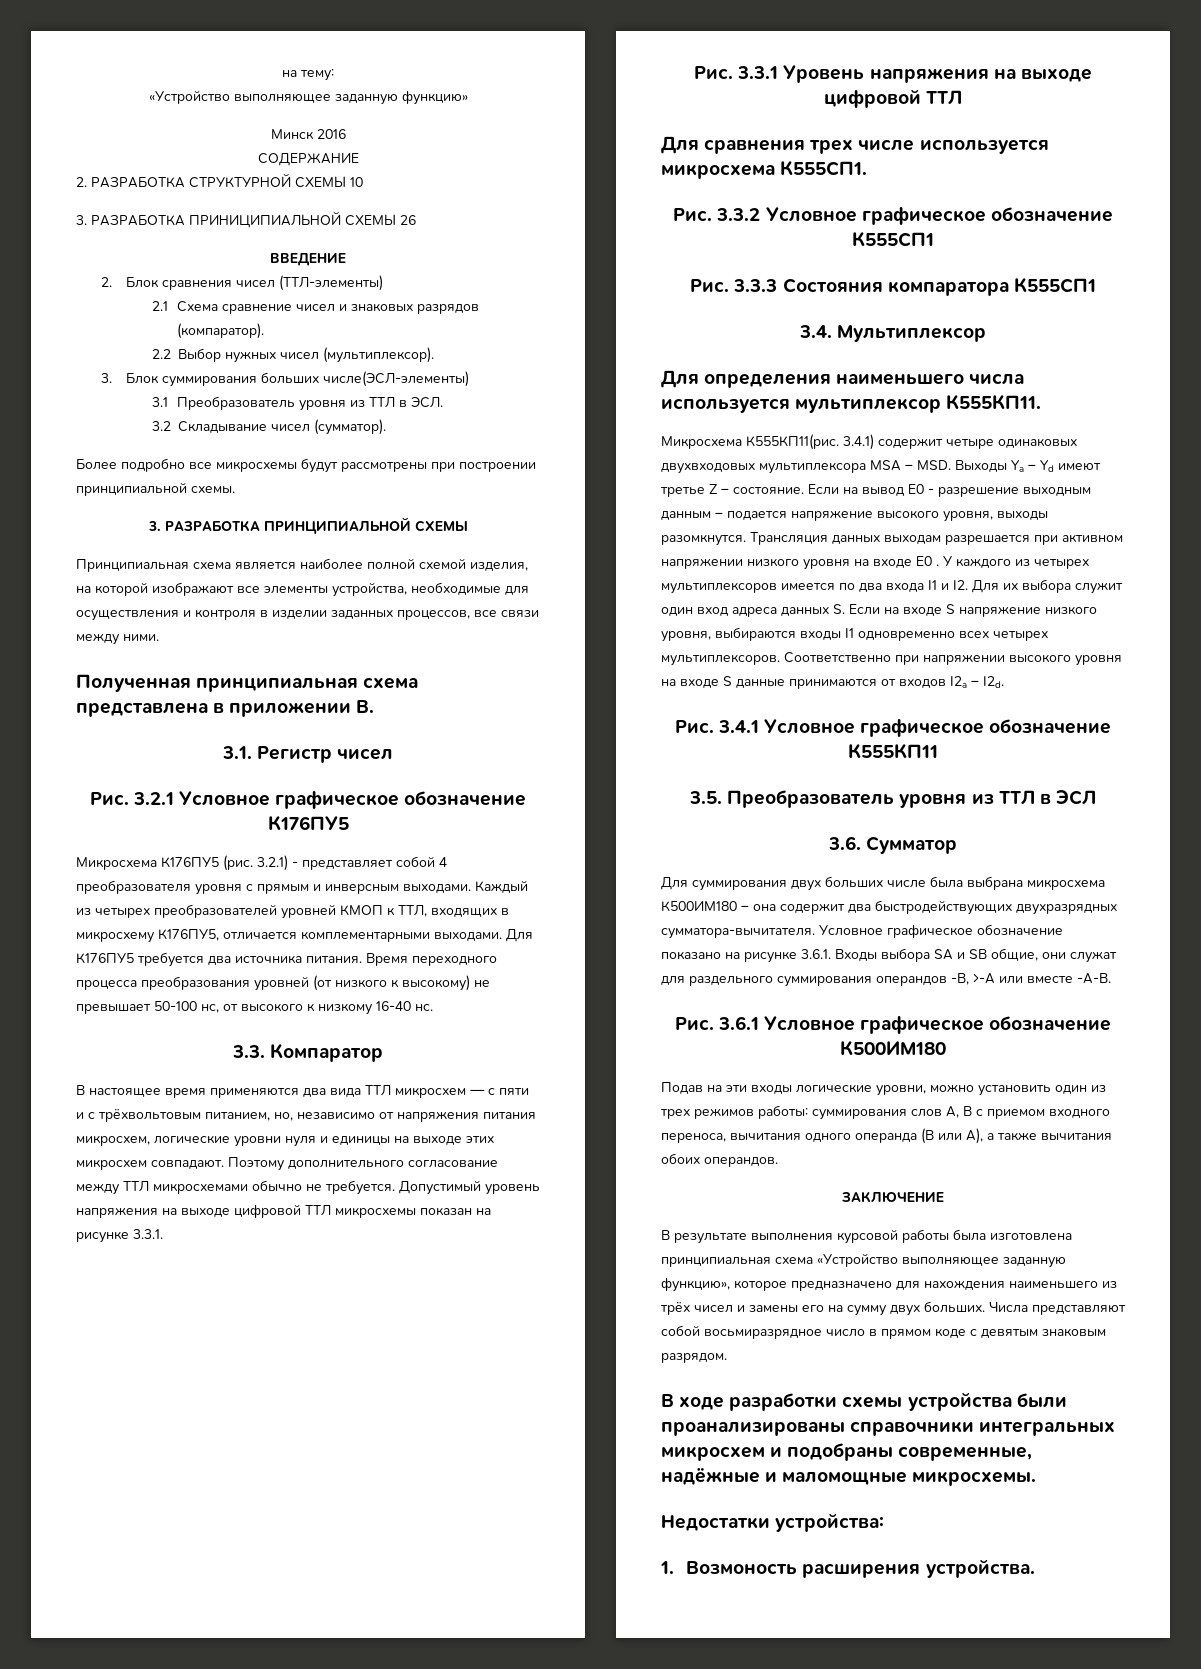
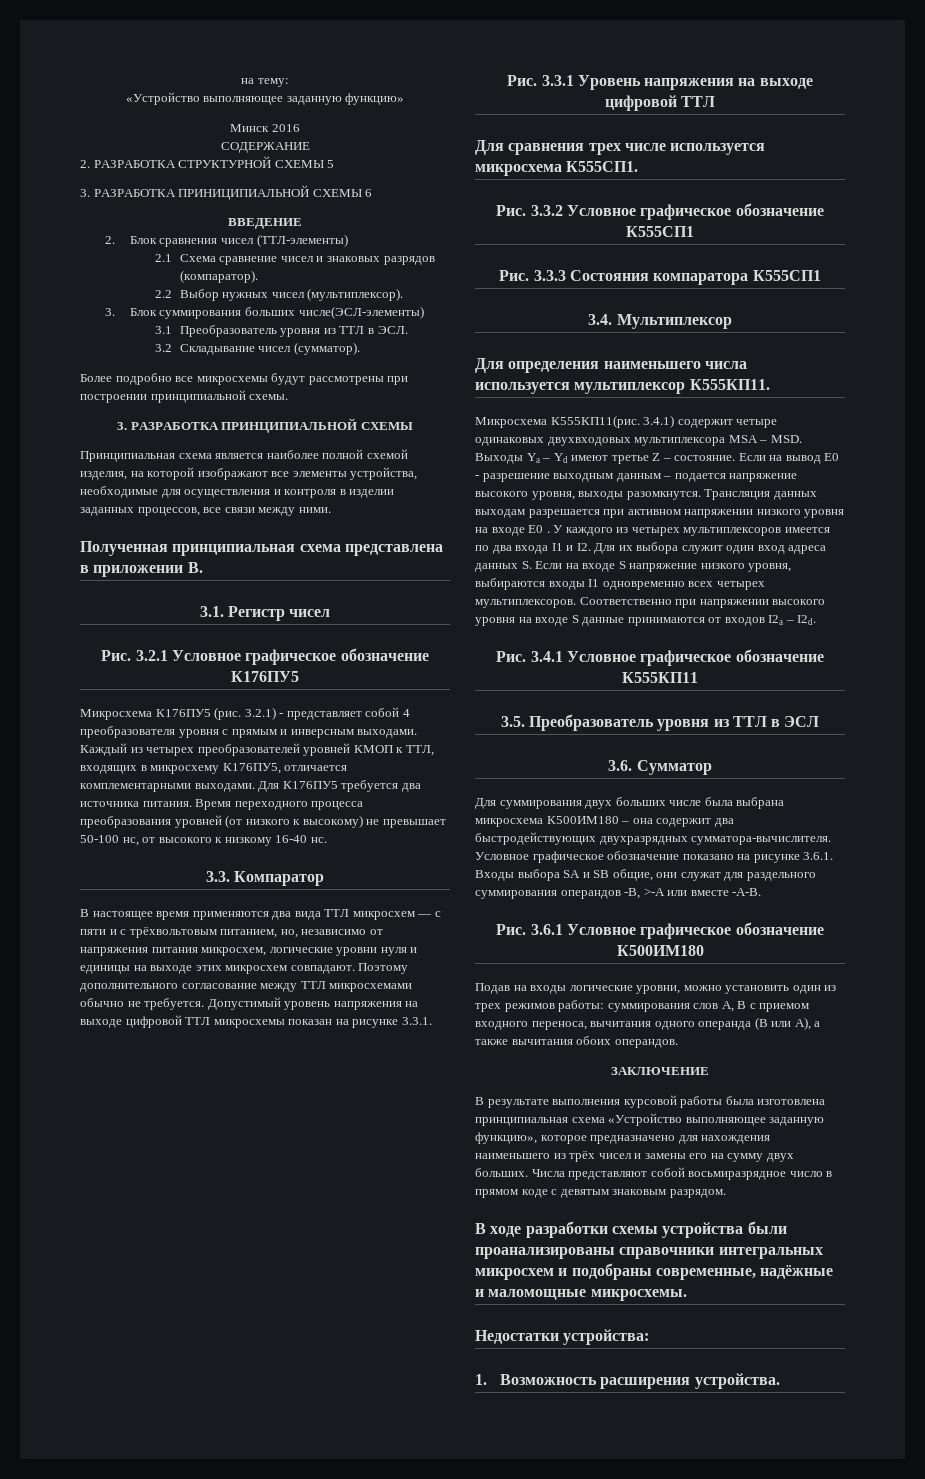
[350,177,363,187] 10 -> [327,160,335,168] 5
[400,215,416,225] 26 -> [365,189,373,197] 6
[661,928,815,939] сумматора-вычитателя. -> [691,836,832,845] сумматора-вычислителя.
[726,1085,747,1092] эти -> (527, 988) none
[686,1561,798,1574] Возмоность -> [499,1374,597,1385] Возможность

